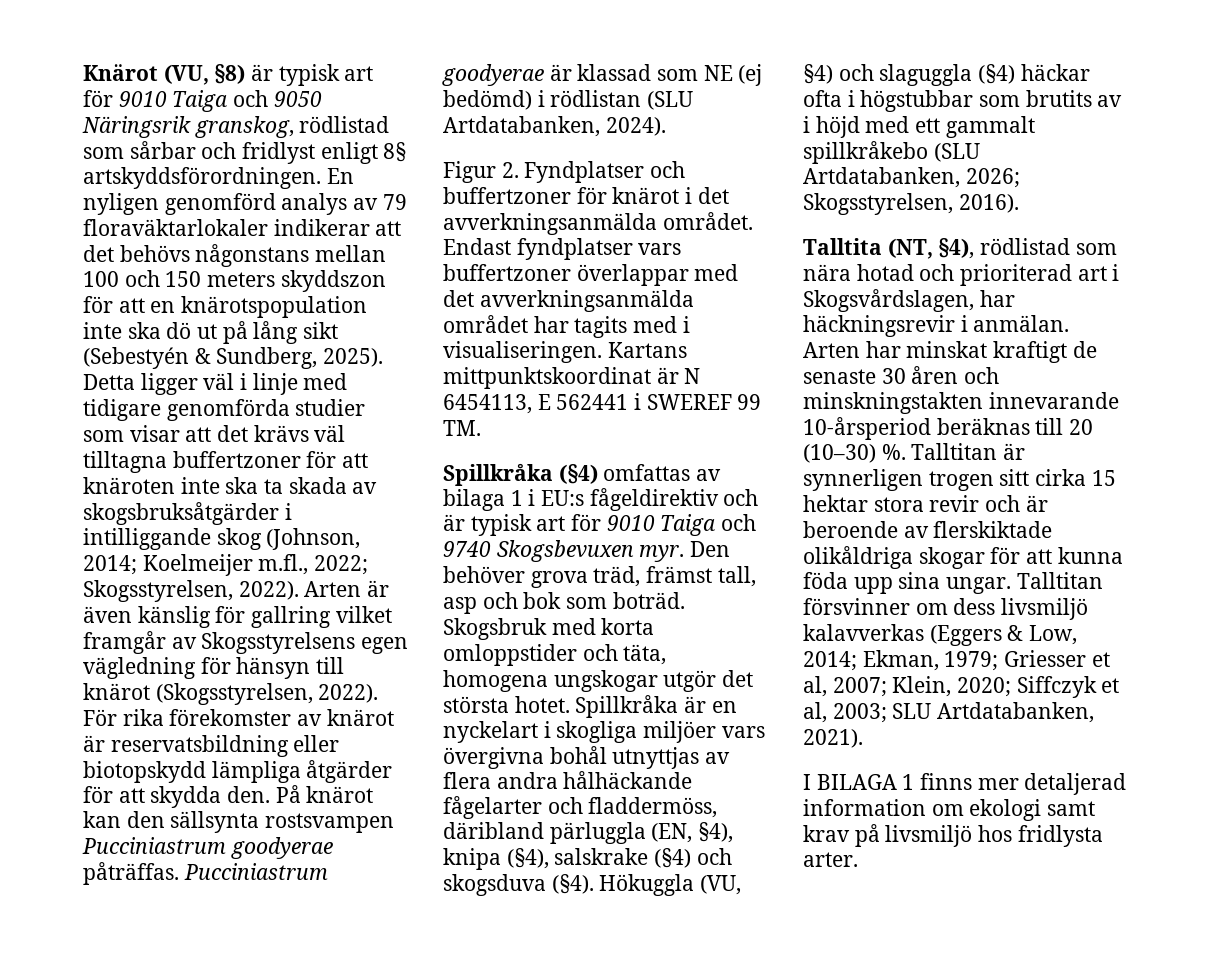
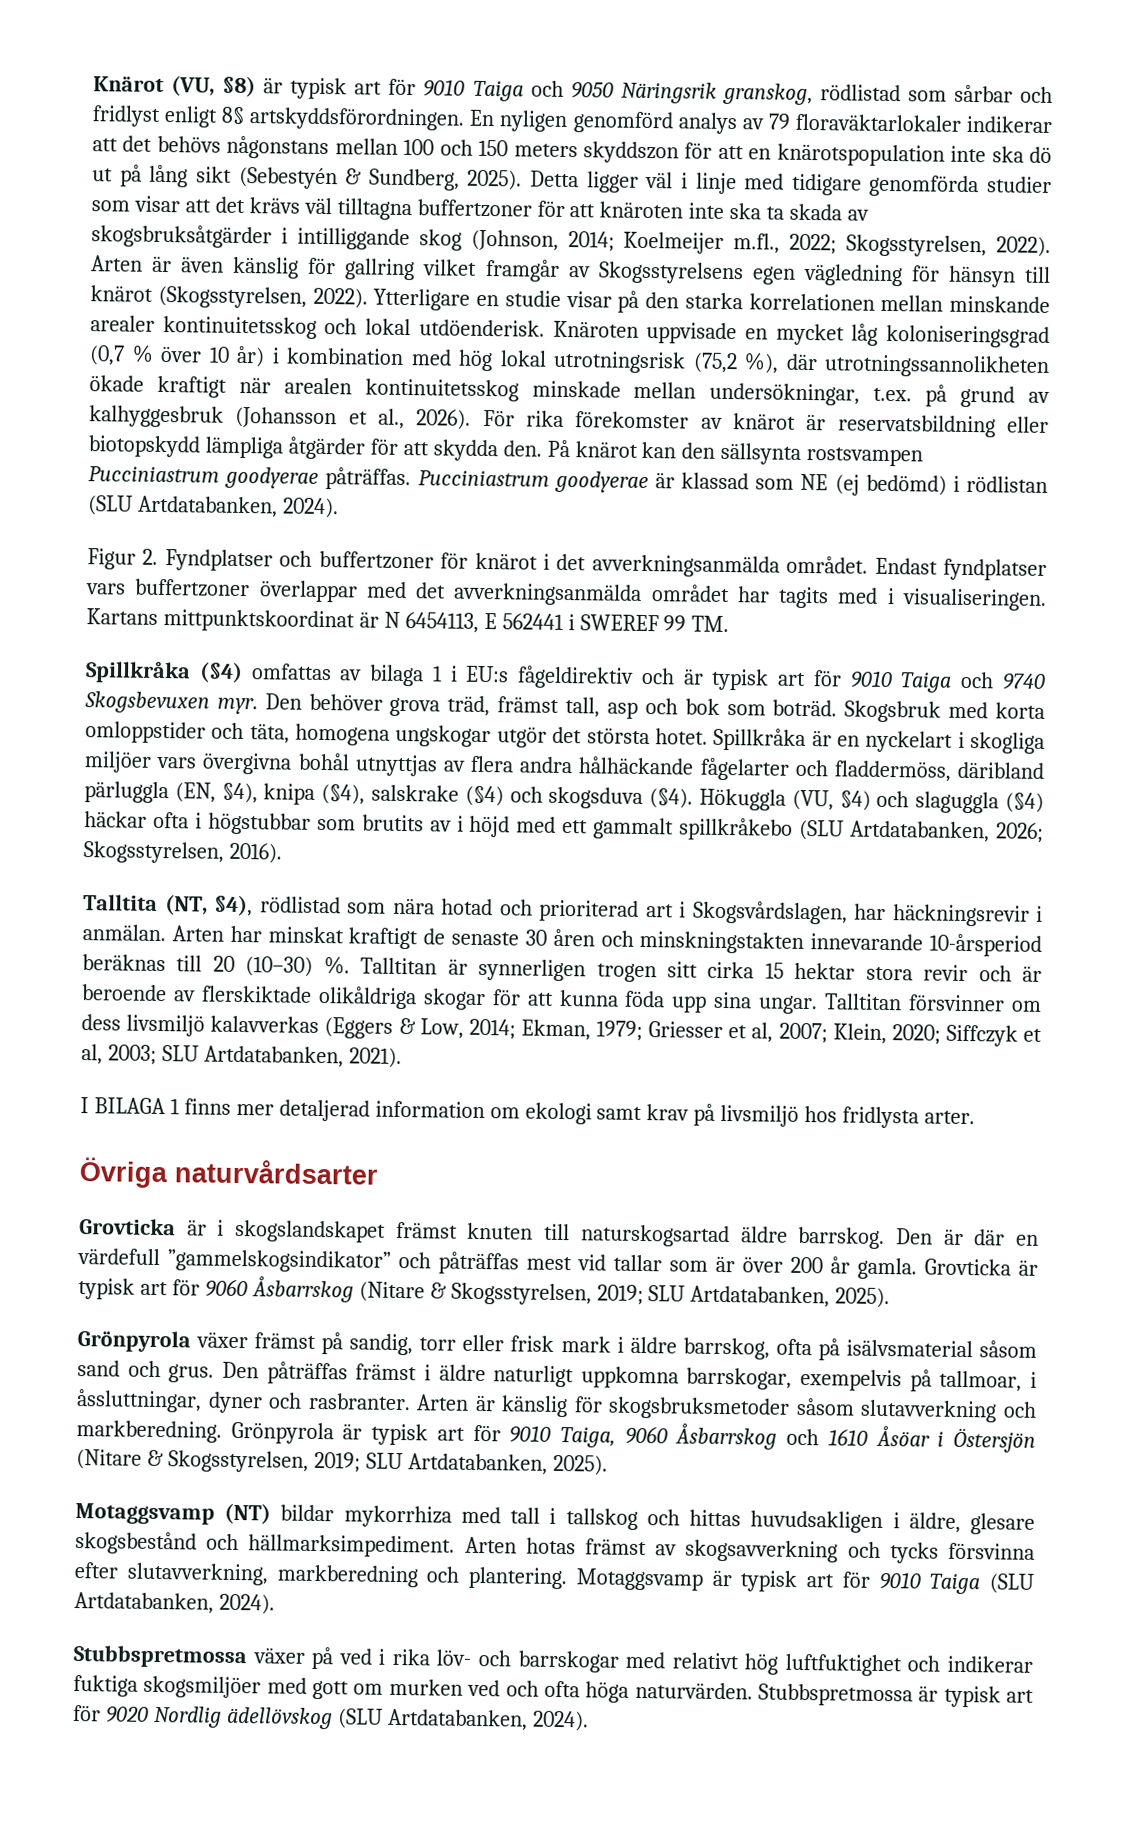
(379, 693) none -> [373,288,1050,313] [90,315,1051,348] [89,344,1050,378] [89,375,1050,408] [89,405,472,430] Ytterligare en studie visar på den starka korrelationen mellan minskande arealer kontinuitetsskog och lokal utdöenderisk. Knäroten uppvisade en mycket låg koloniseringsgrad (0,7 % över 10 år) i kombination med hög lokal utrotningsrisk (75,2 %), där utrotningssannolikheten ökade kraftigt när arealen kontinuitetsskog minskade mellan undersökningar, t.ex. på grund av kalhyggesbruk (Johansson et al., 2026).
(858, 859) none -> [79,1157,379,1189] [79,1218,1040,1250] [77,1248,1038,1280] [78,1276,891,1309] [77,1330,1038,1361] [77,1360,1037,1392] [76,1389,1037,1423] [76,1420,1036,1453] [76,1449,608,1476] [75,1502,1036,1535] [75,1531,1036,1564] [74,1562,1034,1595] [74,1592,275,1615] [73,1645,1033,1677] [73,1674,1034,1708] [73,1704,589,1732] // Övriga naturvårdsarter // Grovticka är i skogslandskapet främst knuten till naturskogsartad äldre barrskog. Den är där en värdefull ”gammelskogsindikator” och påträffas mest vid tallar som är över 200 år gamla. Grovticka är typisk art för 9060 Åsbarrskog (Nitare & Skogsstyrelsen, 2019; SLU Artdatabanken, 2025). // Grönpyrola växer främst på sandig, torr eller frisk mark i äldre barrskog, ofta på isälvsmaterial såsom sand och grus. Den påträffas främst i äldre naturligt uppkomna barrskogar, exempelvis på tallmoar, i åssluttningar, dyner och rasbranter. Arten är känslig för skogsbruksmetoder såsom slutavverkning och markberedning. Grönpyrola är typisk art för 9010 Taiga, 9060 Åsbarrskog och 1610 Åsöar i Östersjön (Nitare & Skogsstyrelsen, 2019; SLU Artdatabanken, 2025). // Motaggsvamp (NT) bildar mykorrhiza med tall i tallskog och hittas huvudsakligen i äldre, glesare skogsbestånd och hällmarksimpediment. Arten hotas främst av skogsavverkning och tycks försvinna efter slutavverkning, markberedning och plantering. Motaggsvamp är typisk art för 9010 Taiga (SLU Artdatabanken, 2024). // Stubbspretmossa växer på ved i rika löv- och barrskogar med relativt hög luftfuktighet och indikerar fuktiga skogsmiljöer med gott om murken ved och ofta höga naturvärden. Stubbspretmossa är typisk art för 9020 Nordlig ädellövskog (SLU Artdatabanken, 2024).

